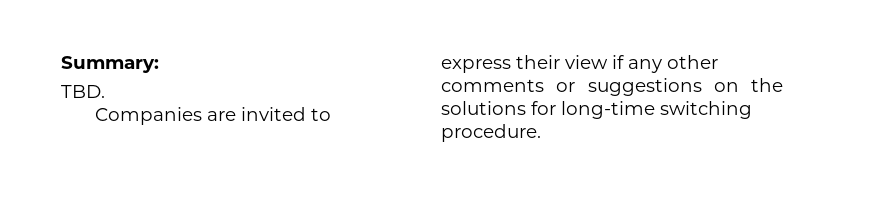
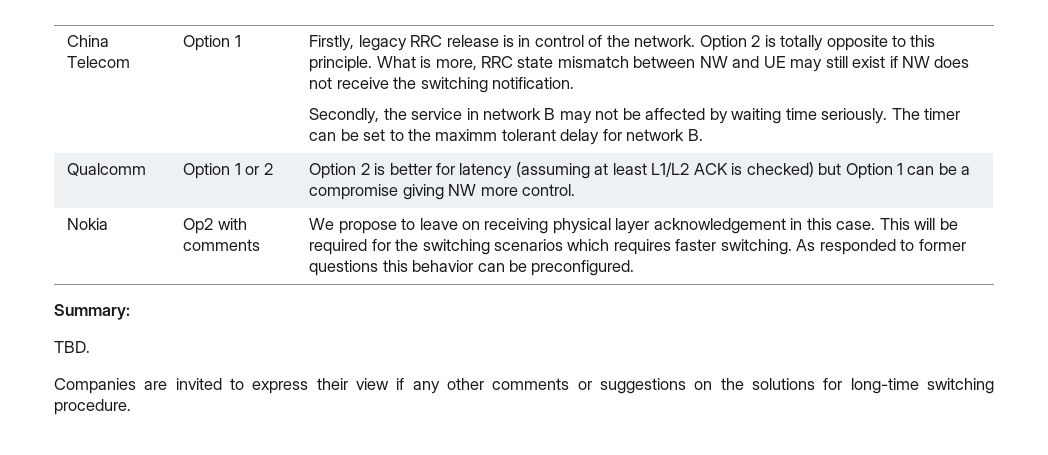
(61, 64) none -> [67,35,110,47] [67,56,131,68] [183,35,241,51] [309,35,936,51] [309,56,970,72] [309,77,574,93] [309,108,960,124] [309,129,703,145] [67,163,147,176] [183,163,273,179] [309,162,971,179] [309,184,575,200] [67,218,109,230] [183,218,247,234] [183,239,261,251] [309,218,958,234] [309,239,966,255] [309,260,635,276] China Telecom | Option 1 | Firstly, legacy RRC release is in control of the network. Option 2 is totally opposite to this principle. What is more, RRC state mismatch between NW and UE may still exist if NW does not receive the switching notification. // Secondly, the service in network B may not be affected by waiting time seriously. The timer can be set to the maximm tolerant delay for network B. // Qualcomm | Option 1 or 2 | Option 2 is better for latency (assuming at least L1/L2 ACK is checked) but Option 1 can be a compromise giving NW more control. // Nokia | Op2 with comments | We propose to leave on receiving physical layer acknowledgement in this case. This will be required for the switching scenarios which requires faster switching. As responded to former questions this behavior can be preconfigured. //

